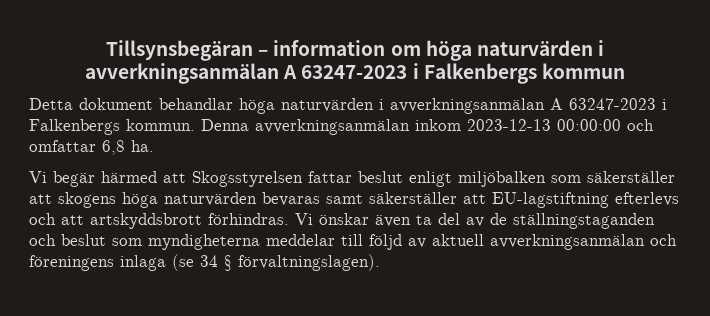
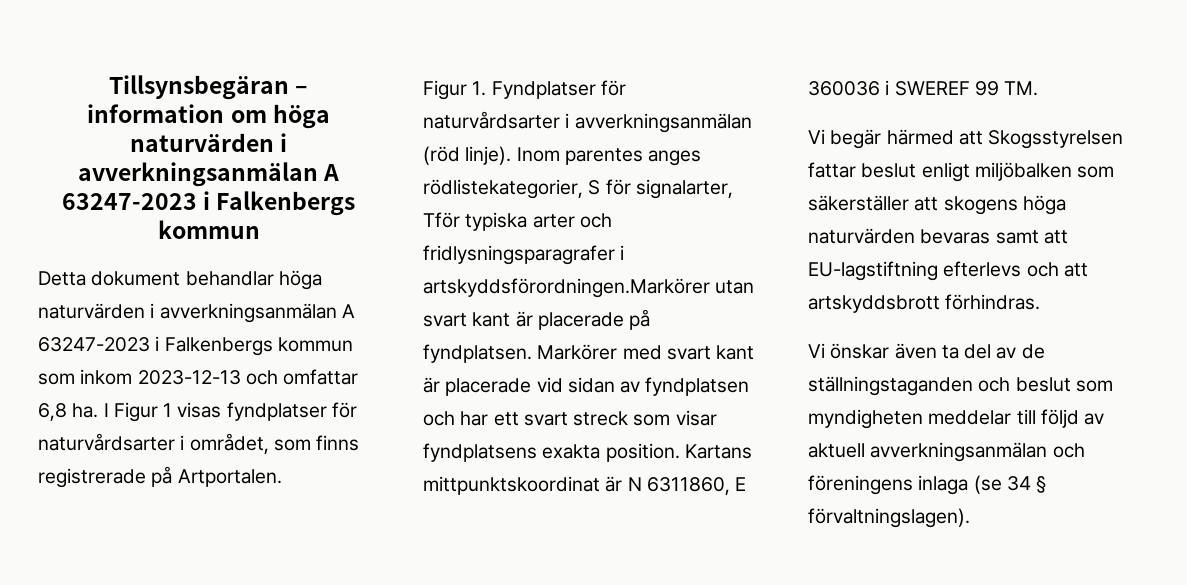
[126,119,410,135] kommun. Denna avverkningsanmälan -> [277,337,353,352] [38,373,75,385] kommun som
[557,119,621,131] 00:00:00 -> (241, 377) none
(154, 146) none -> [103,402,357,422] [38,433,360,454] [38,466,282,488] [423,80,626,100] [423,111,752,133] [423,146,702,166] [423,179,733,199] [423,212,612,231] [423,245,625,265] [423,278,755,298] [423,309,651,330] [423,344,755,363] [423,377,750,396] [423,410,717,426] [423,443,752,462] [423,476,747,495] [808,80,1039,96] I Figur 1 visas fyndplatser för naturvårdsarter i området, som finns registrerade på Artportalen. // Figur 1. Fyndplatser för naturvårdsarter i avverkningsanmälan (röd linje). Inom parentes anges rödlistekategorier, S för signalarter, Tför typiska arter och fridlysningsparagrafer i artskyddsförordningen.Markörer utan svart kant är placerade på fyndplatsen. Markörer med svart kant är placerade vid sidan av fyndplatsen och har ett svart streck som visar fyndplatsens exakta position. Kartans mittpunktskoordinat är N 6311860, E 360036 i SWEREF 99 TM.
[369,192,457,204] säkerställer -> (1039, 237) none
(289, 219) none -> (1041, 302) //
[148,234,260,250] myndigheterna -> [808,409,923,429] myndigheten

